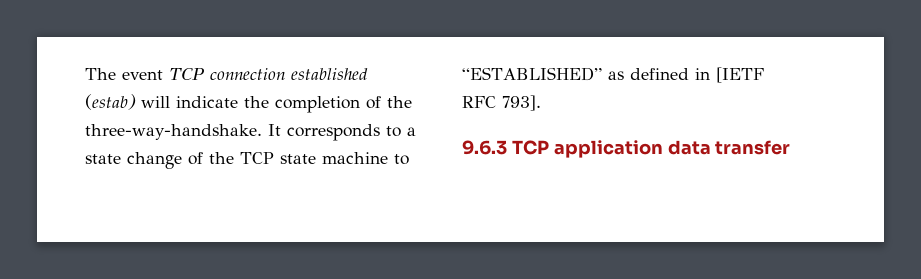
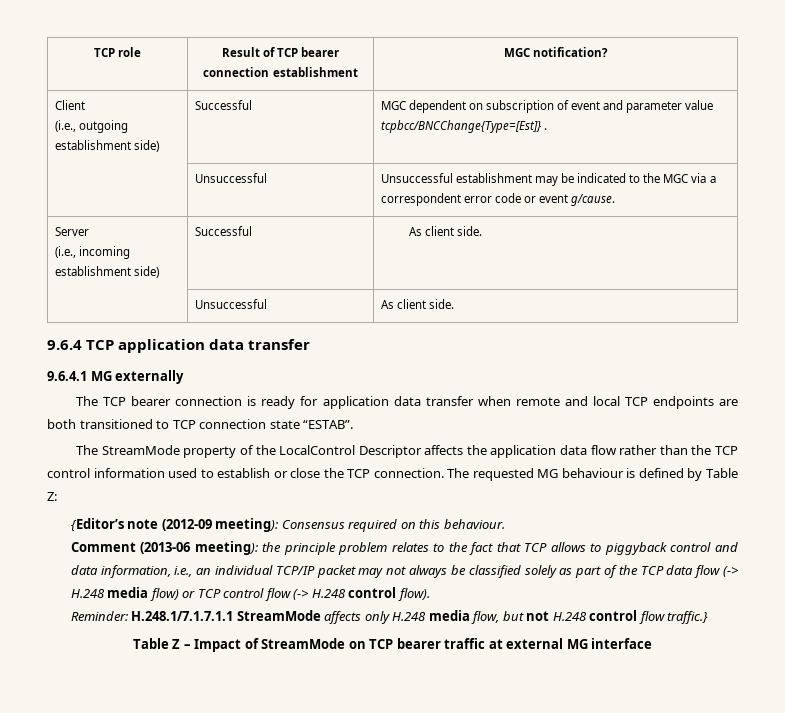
[85,68,368,80] [85,94,412,113] [85,124,416,141] [85,152,409,169] [462,67,764,83] [462,95,541,111] [462,140,791,158] The event TCP connection established (estab) will indicate the completion of the three-way-handshake. It corresponds to a state change of the TCP state machine to “ESTABLISHED” as defined in [IETF RFC 793]. // 9.6.3 TCP application data transfer -> [93,47,142,57] [221,47,340,57] [203,67,358,77] [503,47,609,57] [54,100,85,110] [54,120,128,133] [54,140,159,152] [194,100,252,110] [380,100,714,113] [380,120,547,133] [194,173,267,183] [380,173,716,186] [380,193,616,206] [54,227,89,236] [54,246,130,259] [54,266,159,278] [194,226,252,236] [409,226,483,236] [194,299,267,309] [380,299,454,309] [47,339,311,353] [47,370,185,384] [76,396,739,409] [47,419,354,429] [76,445,739,458] [47,468,738,481] [47,492,57,501] [70,518,505,532] [70,541,738,555] [70,565,740,578] [70,587,430,601] [70,610,709,624] [132,638,653,652] TCP role | Result of TCP bearer connection establishment | MGC notification? // Client // (i.e., outgoing establishment side) | Successful | MGC dependent on subscription of event and parameter value tcpbcc/BNCChange{Type=[Est]} . // | Unsuccessful | Unsuccessful establishment may be indicated to the MGC via a correspondent error code or event g/cause. // Server // (i.e., incoming establishment side) | Successful | As client side. // | Unsuccessful | As client side. // 9.6.4 TCP application data transfer // 9.6.4.1 MG externally // The TCP bearer connection is ready for application data transfer when remote and local TCP endpoints are both transitioned to TCP connection state “ESTAB”. // The StreamMode property of the LocalControl Descriptor affects the application data flow rather than the TCP control information used to establish or close the TCP connection. The requested MG behaviour is defined by Table Z: // {Editor’s note (2012-09 meeting): Consensus required on this behaviour. // Comment (2013-06 meeting): the principle problem relates to the fact that TCP allows to piggyback control and data information, i.e., an individual TCP/IP packet may not always be classified solely as part of the TCP data flow (-> H.248 media flow) or TCP control flow (-> H.248 control flow). // Reminder: H.248.1/7.1.7.1.1 StreamMode affects only H.248 media flow, but not H.248 control flow traffic.} // Table Z – Impact of StreamMode on TCP bearer traffic at external MG interface

